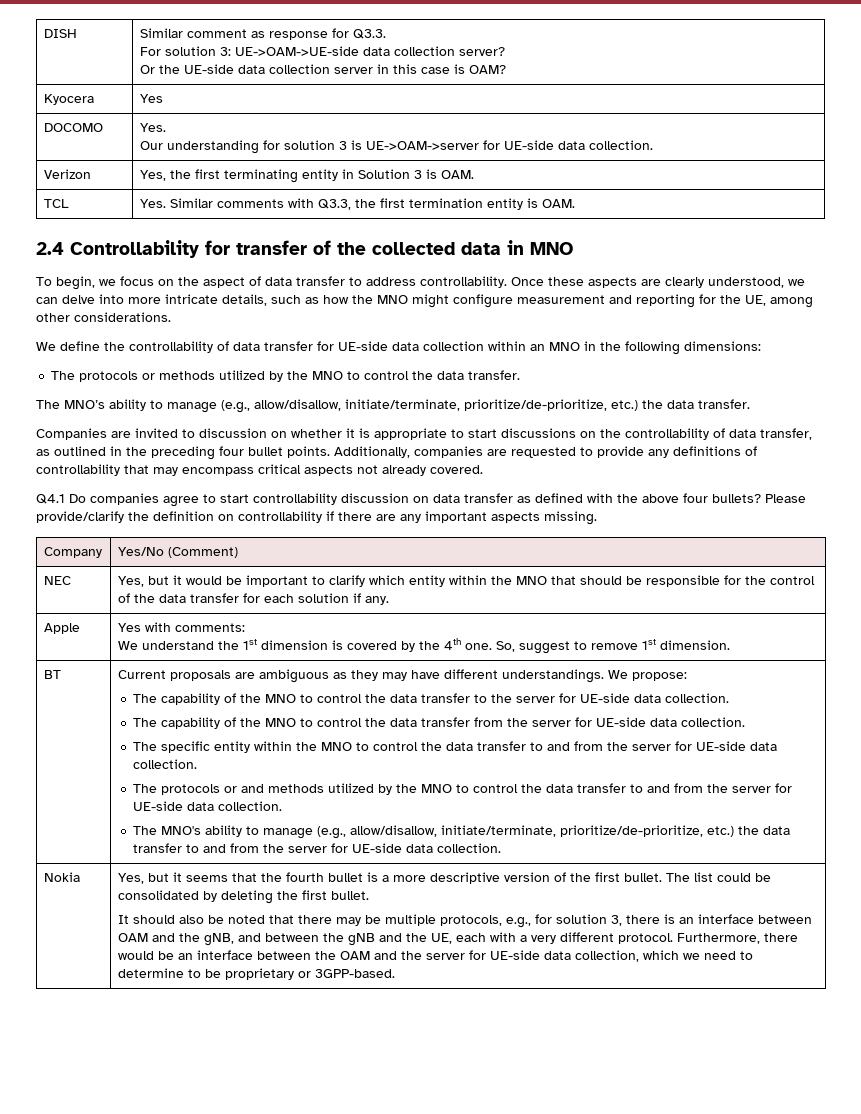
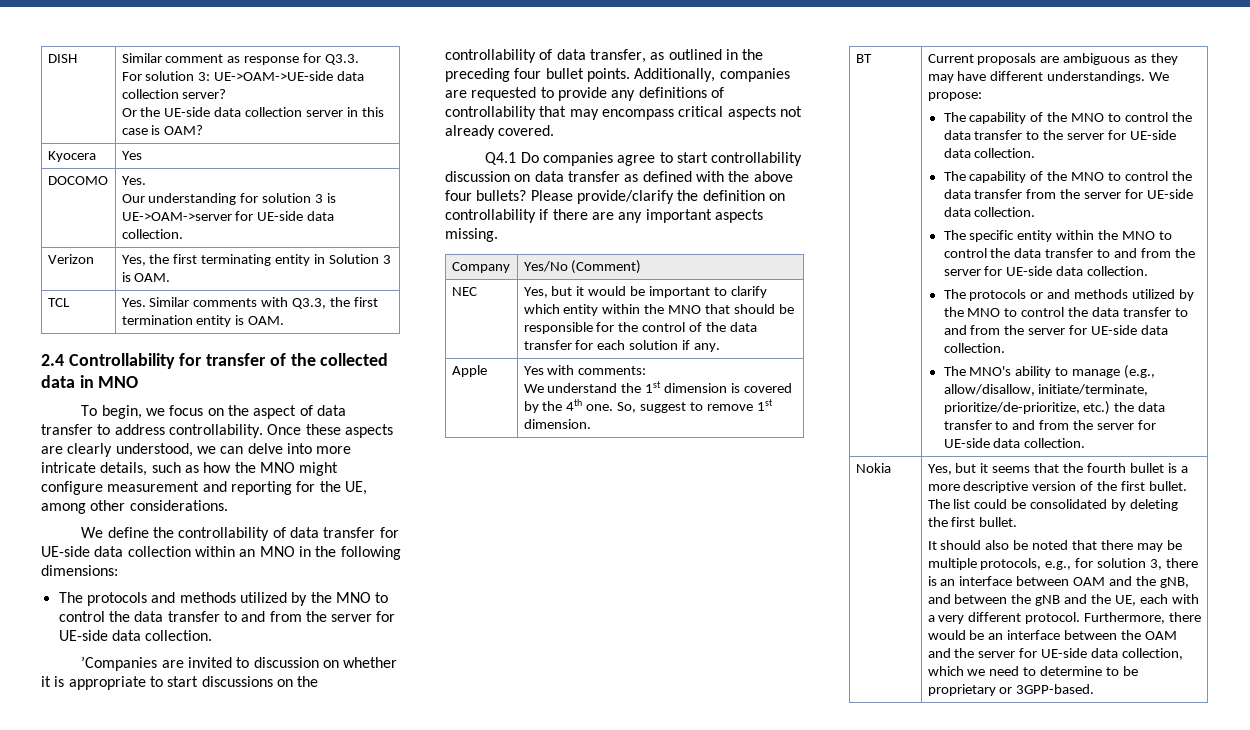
[142,370,521,382] [36,399,750,413] [36,428,107,440] or methods utilized by the MNO to control the data transfer. // The MNO’s ability to manage (e.g., allow/disallow, initiate/terminate, prioritize/de-prioritize, etc.) the data transfer. // Companies -> [151,592,389,606] [58,611,396,622] [58,630,213,641] [81,656,158,671] and methods utilized by the MNO to control the data transfer to and from the server for UE-side data collection. // ’Companies

